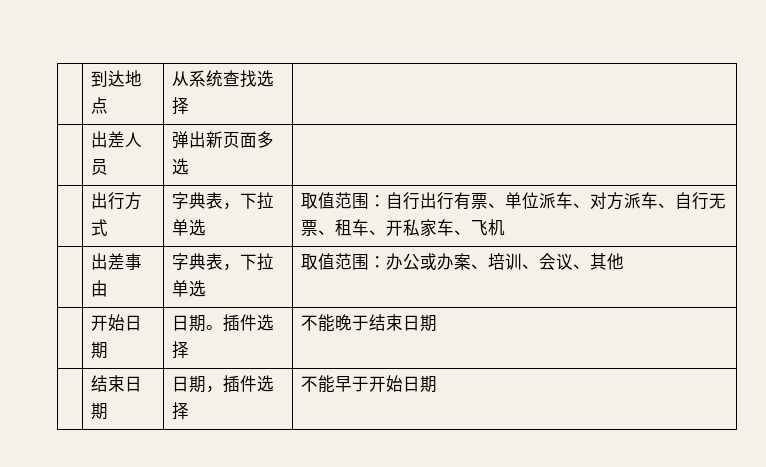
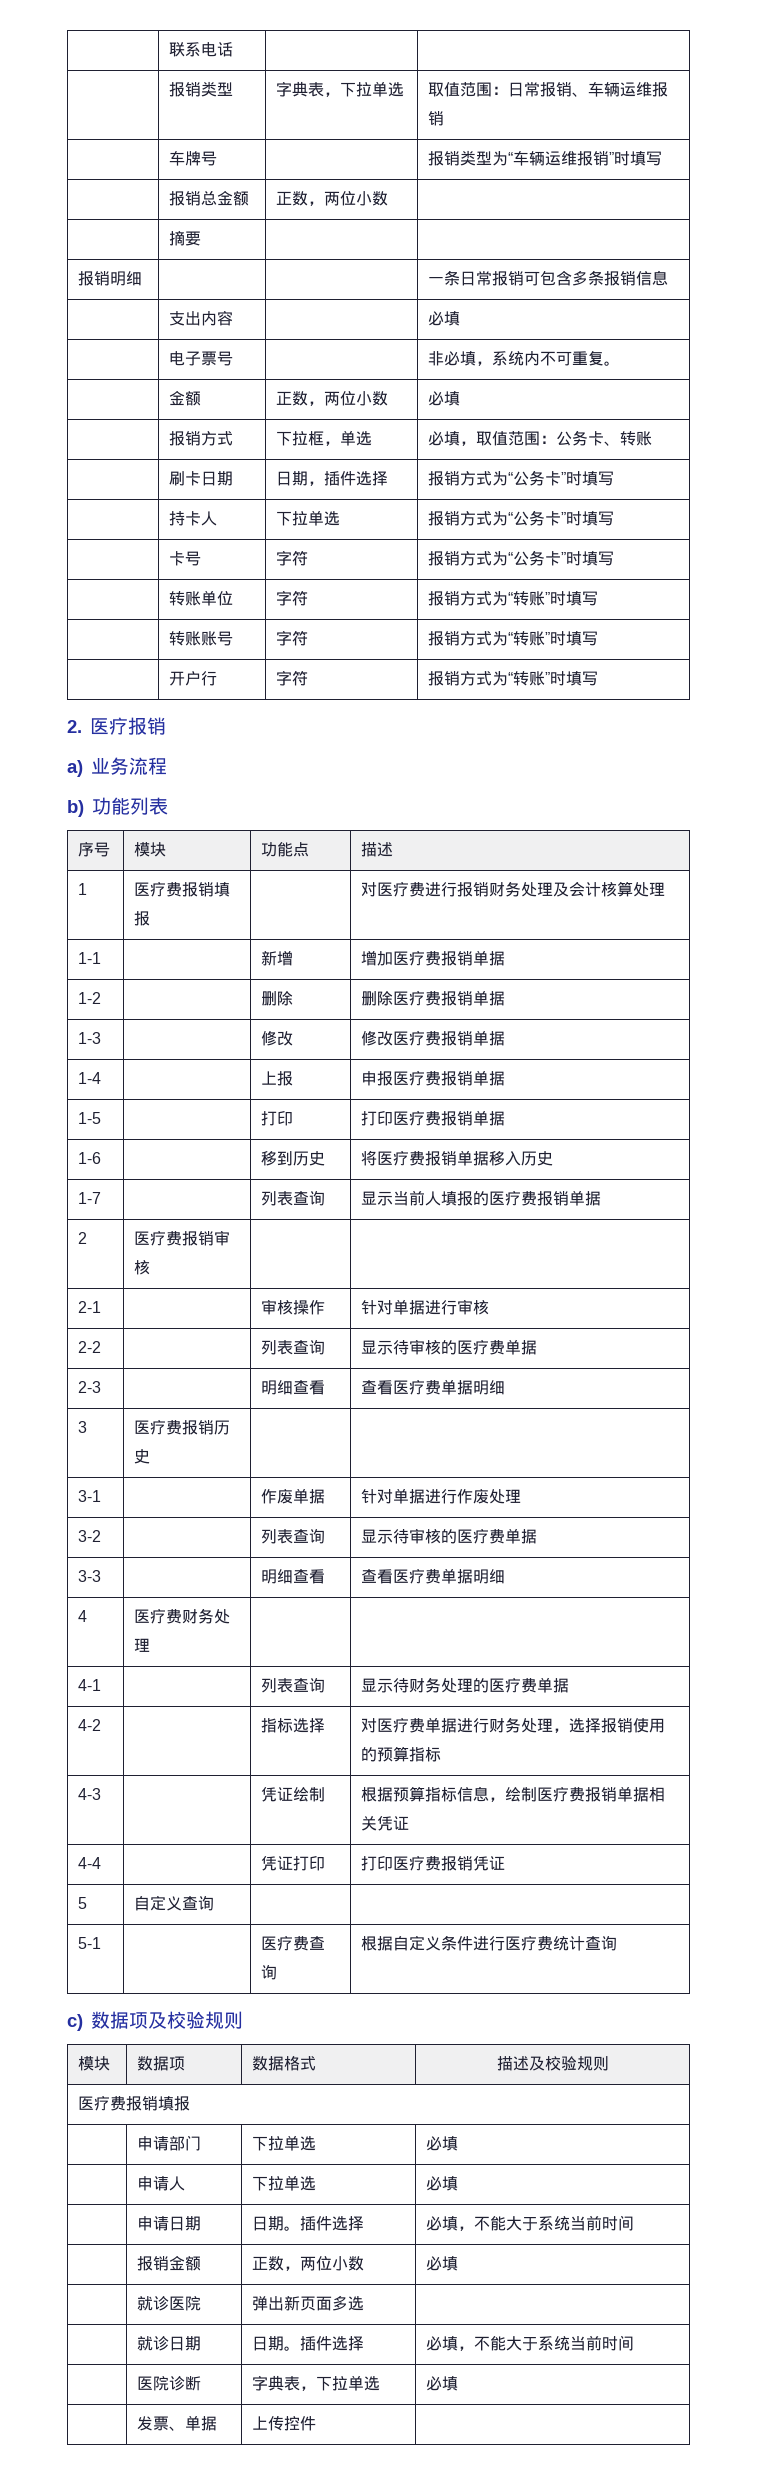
[90,70,142,87] [90,97,108,114] [171,70,274,87] [171,97,189,115] [90,131,142,148] [90,159,108,175] [171,131,274,149] [171,158,189,175] [90,192,142,210] [90,219,108,236] [171,192,274,210] [171,219,206,236] [300,192,726,210] [300,219,505,237] [90,253,142,270] [90,280,108,297] [171,253,274,271] [171,280,206,297] [300,253,624,270] [90,314,142,331] [90,341,108,359] [171,314,274,332] [171,341,189,359] [300,314,437,332] [90,375,142,392] [90,402,108,420] [171,375,274,393] [171,402,189,420] [300,375,437,393] | 到达地点 | 从系统查找选择 | // | 出差人员 | 弹出新页面多选 | // | 出行方式 | 字典表，下拉单选 | 取值范围：自行出行有票、单位派车、对方派车、自行无票、租车、开私家车、飞机 // | 出差事由 | 字典表，下拉单选 | 取值范围：办公或办案、培训、会议、其他 // | 开始日期 | 日期。插件选择 | 不能晚于结束日期 // | 结束日期 | 日期，插件选择 | 不能早于开始日期 -> [168,42,233,57] [168,81,233,97] [275,81,404,97] [427,82,668,97] [427,111,444,126] [168,151,217,166] [427,150,662,166] [168,191,249,206] [275,191,388,206] [168,230,201,246] [77,271,142,286] [427,270,668,286] [168,310,233,326] [427,311,460,326] [168,351,233,366] [427,351,620,366] [168,391,201,406] [275,391,388,406] [427,391,460,406] [168,431,233,446] [275,430,372,446] [427,430,652,446] [168,471,233,486] [275,471,388,486] [427,470,614,486] [168,511,217,526] [275,510,340,526] [427,510,614,526] [168,551,201,566] [275,550,308,566] [427,550,614,566] [168,590,233,606] [275,590,308,606] [427,591,598,606] [168,631,233,646] [275,630,308,646] [427,631,598,646] [168,671,217,686] [275,670,308,686] [427,671,598,686] [67,717,166,735] [67,757,167,777] [67,797,168,817] [77,842,110,857] [133,842,166,857] [260,842,309,857] [360,842,393,857] [77,883,87,895] [133,881,230,897] [133,911,150,926] [360,881,665,897] [77,952,101,964] [260,950,293,966] [360,950,505,966] [77,992,101,1004] [260,991,293,1006] [360,990,505,1006] [77,1032,101,1044] [260,1030,293,1046] [360,1030,505,1046] [77,1072,101,1084] [260,1071,293,1086] [360,1070,505,1086] [77,1112,101,1124] [260,1111,293,1126] [360,1110,505,1126] [77,1152,101,1164] [260,1151,325,1166] [360,1150,553,1166] [77,1192,101,1204] [260,1190,325,1206] [360,1190,601,1206] [77,1232,87,1244] [133,1230,230,1246] [133,1260,150,1275] [77,1301,101,1313] [260,1299,325,1315] [360,1299,489,1315] [77,1341,101,1353] [260,1339,325,1355] [360,1339,537,1355] [77,1381,101,1393] [260,1380,325,1395] [360,1379,505,1395] [77,1421,87,1433] [133,1419,230,1435] [133,1449,150,1464] [77,1490,101,1502] [260,1488,325,1504] [360,1488,521,1504] [77,1530,101,1542] [260,1528,325,1544] [360,1528,537,1544] [77,1570,101,1582] [260,1569,325,1584] [360,1568,505,1584] [77,1610,87,1622] [133,1608,230,1624] [133,1638,150,1652] [77,1679,101,1691] [260,1677,325,1693] [360,1677,569,1693] [77,1719,101,1731] [260,1718,325,1733] [360,1717,665,1733] [360,1746,441,1762] [77,1788,101,1800] [260,1787,325,1802] [360,1786,665,1802] [360,1816,409,1831] [77,1857,101,1869] [260,1856,325,1871] [360,1855,505,1871] [77,1897,87,1909] [133,1895,214,1911] [77,1937,101,1949] [260,1935,325,1951] [260,1964,277,1980] [360,1935,617,1951] [67,2011,243,2031] [77,2056,110,2071] [136,2056,185,2071] [251,2056,316,2071] [496,2056,609,2071] [77,2095,190,2111] [136,2135,201,2151] [251,2135,316,2151] [425,2136,458,2151] [136,2176,185,2191] [251,2175,316,2191] [425,2176,458,2191] [136,2216,201,2231] [251,2216,364,2231] [425,2215,634,2231] [136,2256,201,2271] [251,2256,364,2271] [425,2256,458,2271] [136,2296,201,2311] [251,2295,364,2311] [136,2336,201,2351] [251,2336,364,2351] [425,2335,634,2351] [136,2376,201,2391] [251,2375,380,2391] [425,2376,458,2391] [136,2415,217,2431] [251,2416,316,2431] | 联系电话 | | // | 报销类型 | 字典表，下拉单选 | 取值范围：日常报销、车辆运维报销 // | 车牌号 | | 报销类型为“车辆运维报销”时填写 // | 报销总金额 | 正数，两位小数 | // | 摘要 | | // 报销明细 | | | 一条日常报销可包含多条报销信息 // | 支出内容 | | 必填 // | 电子票号 | | 非必填，系统内不可重复。 // | 金额 | 正数，两位小数 | 必填 // | 报销方式 | 下拉框，单选 | 必填，取值范围：公务卡、转账 // | 刷卡日期 | 日期，插件选择 | 报销方式为“公务卡”时填写 // | 持卡人 | 下拉单选 | 报销方式为“公务卡”时填写 // | 卡号 | 字符 | 报销方式为“公务卡”时填写 // | 转账单位 | 字符 | 报销方式为“转账”时填写 // | 转账账号 | 字符 | 报销方式为“转账”时填写 // | 开户行 | 字符 | 报销方式为“转账”时填写 // 2.医疗报销 // a)业务流程 // b)功能列表 // 序号 | 模块 | 功能点 | 描述 // 1 | 医疗费报销填报 | | 对医疗费进行报销财务处理及会计核算处理 // 1-1 | | 新增 | 增加医疗费报销单据 // 1-2 | | 删除 | 删除医疗费报销单据 // 1-3 | | 修改 | 修改医疗费报销单据 // 1-4 | | 上报 | 申报医疗费报销单据 // 1-5 | | 打印 | 打印医疗费报销单据 // 1-6 | | 移到历史 | 将医疗费报销单据移入历史 // 1-7 | | 列表查询 | 显示当前人填报的医疗费报销单据 // 2 | 医疗费报销审核 | | // 2-1 | | 审核操作 | 针对单据进行审核 // 2-2 | | 列表查询 | 显示待审核的医疗费单据 // 2-3 | | 明细查看 | 查看医疗费单据明细 // 3 | 医疗费报销历史 | | // 3-1 | | 作废单据 | 针对单据进行作废处理 // 3-2 | | 列表查询 | 显示待审核的医疗费单据 // 3-3 | | 明细查看 | 查看医疗费单据明细 // 4 | 医疗费财务处理 | | // 4-1 | | 列表查询 | 显示待财务处理的医疗费单据 // 4-2 | | 指标选择 | 对医疗费单据进行财务处理，选择报销使用的预算指标 // 4-3 | | 凭证绘制 | 根据预算指标信息，绘制医疗费报销单据相关凭证 // 4-4 | | 凭证打印 | 打印医疗费报销凭证 // 5 | 自定义查询 | | // 5-1 | | 医疗费查询 | 根据自定义条件进行医疗费统计查询 // c)数据项及校验规则 // 模块 | 数据项 | 数据格式 | 描述及校验规则 // 医疗费报销填报 // | 申请部门 | 下拉单选 | 必填 // | 申请人 | 下拉单选 | 必填 // | 申请日期 | 日期。插件选择 | 必填，不能大于系统当前时间 // | 报销金额 | 正数，两位小数 | 必填 // | 就诊医院 | 弹出新页面多选 | // | 就诊日期 | 日期。插件选择 | 必填，不能大于系统当前时间 // | 医院诊断 | 字典表，下拉单选 | 必填 // | 发票、单据 | 上传控件 |

